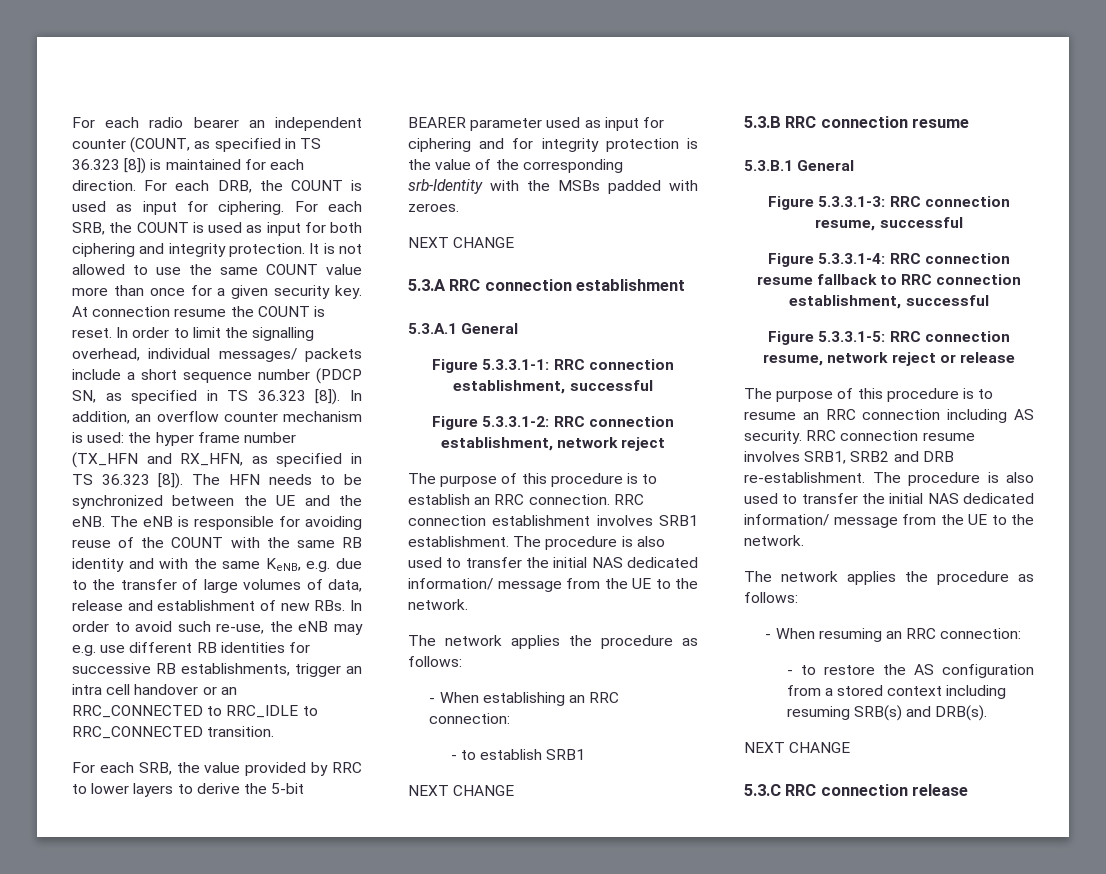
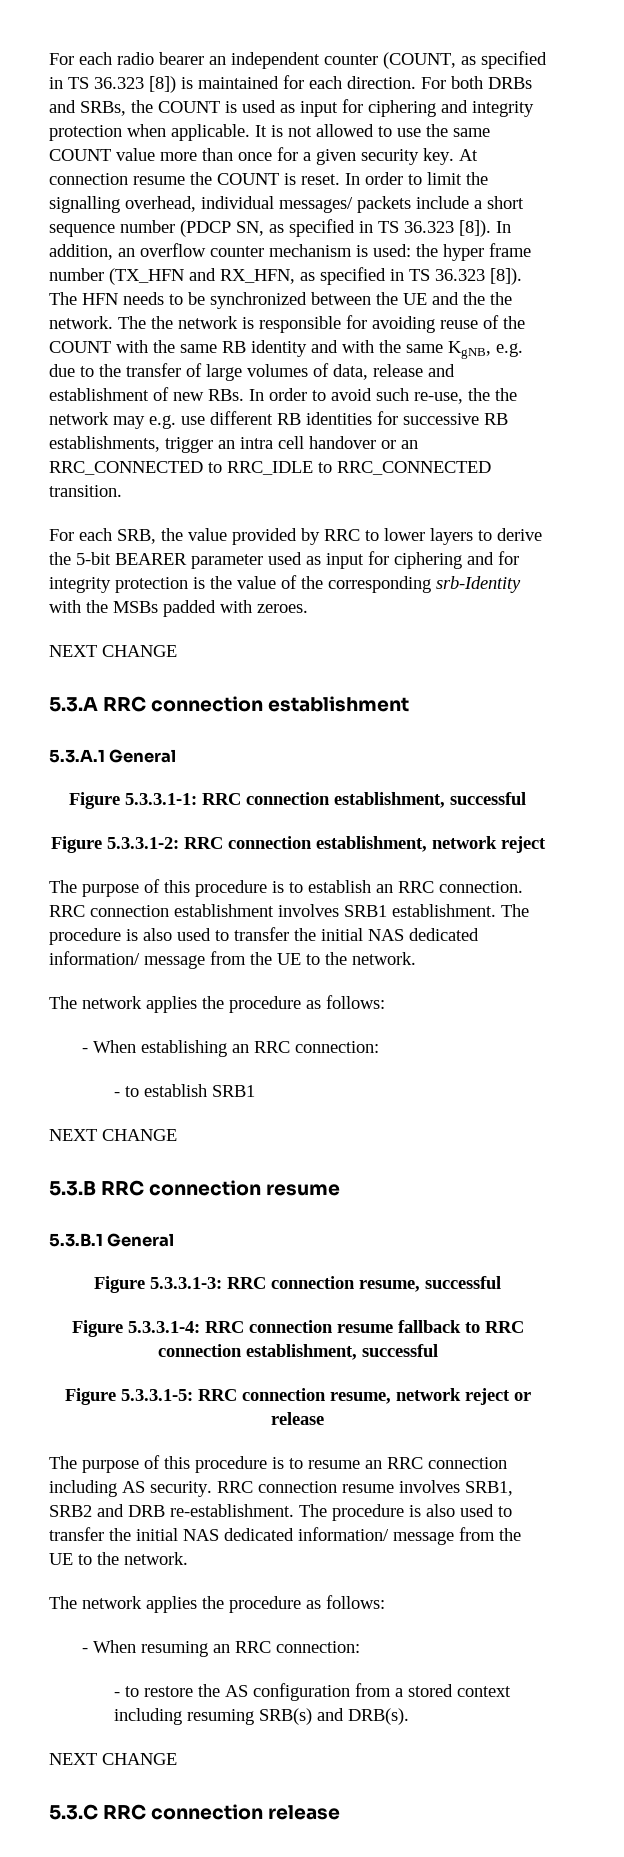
[175,180,362,193] [72,201,362,215] [72,222,362,236] [72,243,305,257] each DRB, the COUNT is used as input for ciphering. For each SRB, the COUNT is used as input for both ciphering and integrity protection. -> [451,76,532,89] [49,99,534,117] [49,124,250,141] both DRBs and SRBs, the COUNT is used as input for ciphering and integrity protection when applicable.
[72,516,173,527] eNB. The eNB -> [490,292,512,305] [49,316,238,329] the network. The the network
[265,558,301,571] KeNB, -> [448,341,491,359] KgNB,
[298,621,329,632] eNB -> [495,388,517,401] [49,412,109,425] the network

